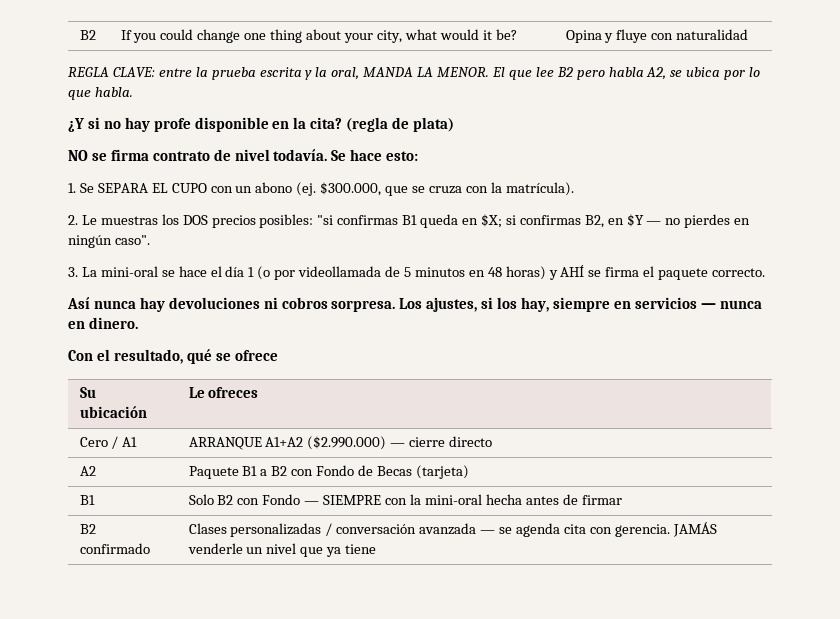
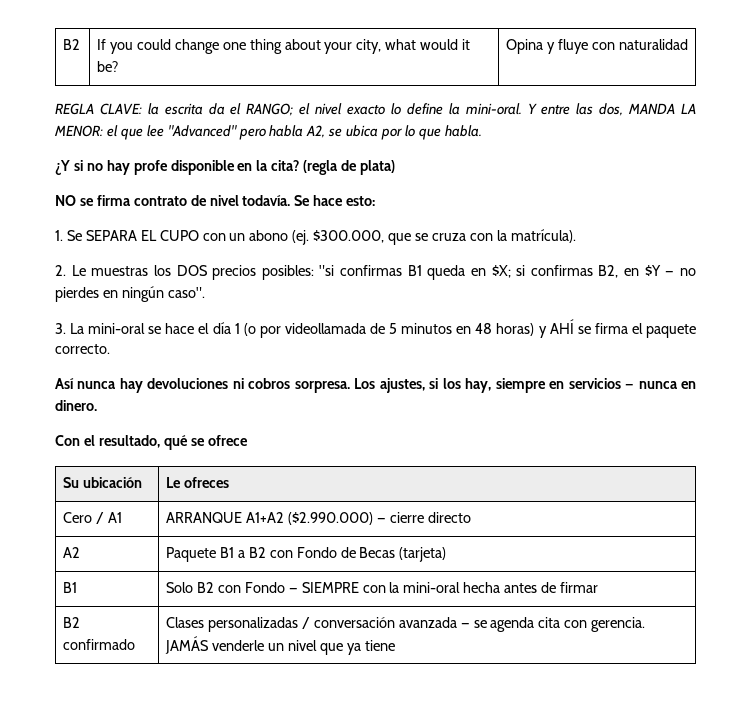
[158,67,505,80] entre la prueba escrita y la oral, MANDA LA MENOR. El -> [147,103,697,116] [54,125,118,137] la escrita da el RANGO; el nivel exacto lo define la mini-oral. Y entre las dos, MANDA LA MENOR: el
[556,67,573,77] B2 -> [167,125,237,137] "Advanced"

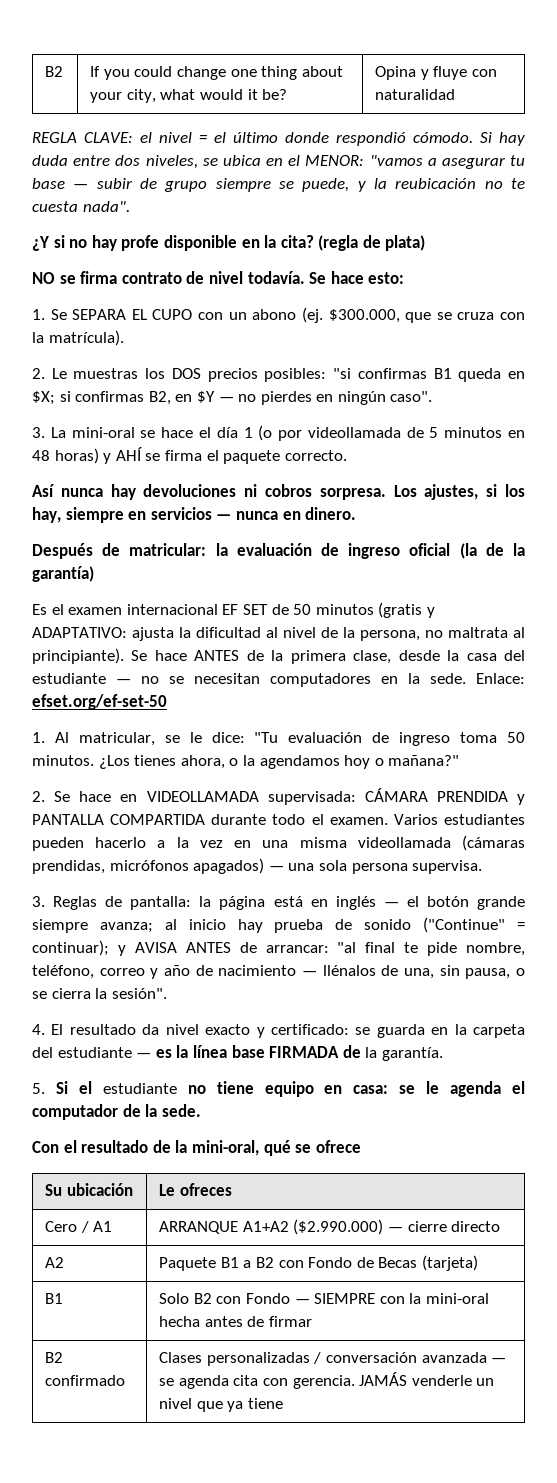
[147,103,697,116] [54,125,482,140] la escrita da el RANGO; el nivel exacto lo define la mini-oral. Y entre las dos, MANDA LA MENOR: el que lee "Advanced" pero habla A2, se ubica por lo que habla. -> [140,132,525,146] [32,155,525,169] [32,178,525,192] [32,201,130,212] el nivel = el último donde respondió cómodo. Si hay duda entre dos niveles, se ubica en el MENOR: "vamos a asegurar tu base — subir de grupo siempre se puede, y la reubicación no te cuesta nada".
[55,435,160,448] Con el resultado, -> [32,543,525,559] [32,566,94,582] [32,602,435,618] [32,627,525,641] [32,648,525,664] [32,673,525,687] [32,694,167,710] [32,732,526,746] [32,755,460,769] [32,788,525,805] [32,814,526,825] [32,835,525,851] [32,858,483,874] [32,896,525,910] [32,917,526,933] [32,940,525,956] [32,965,525,979] [32,988,167,999] [32,1024,525,1038] [32,1045,443,1061] [32,1081,526,1097] [32,1104,201,1120] [32,1140,259,1156] Después de matricular: la evaluación de ingreso oficial (la de la garantía) // Es el examen internacional EF SET de 50 minutos (gratis y ADAPTATIVO: ajusta la dificultad al nivel de la persona, no maltrata al principiante). Se hace ANTES de la primera clase, desde la casa del estudiante — no se necesitan computadores en la sede. Enlace: efset.org/ef-set-50 // 1. Al matricular, se le dice: "Tu evaluación de ingreso toma 50 minutos. ¿Los tienes ahora, o la agendamos hoy o mañana?" // 2. Se hace en VIDEOLLAMADA supervisada: CÁMARA PRENDIDA y PANTALLA COMPARTIDA durante todo el examen. Varios estudiantes pueden hacerlo a la vez en una misma videollamada (cámaras prendidas, micrófonos apagados) — una sola persona supervisa. // 3. Reglas de pantalla: la página está en inglés — el botón grande siempre avanza; al inicio hay prueba de sonido ("Continue" = continuar); y AVISA ANTES de arrancar: "al final te pide nombre, teléfono, correo y año de nacimiento — llénalos de una, sin pausa, o se cierra la sesión". // 4. El resultado da nivel exacto y certificado: se guarda en la carpeta del estudiante — es la línea base FIRMADA de la garantía. // 5. Si el estudiante no tiene equipo en casa: se le agenda el computador de la sede. // Con el resultado de la mini-oral,

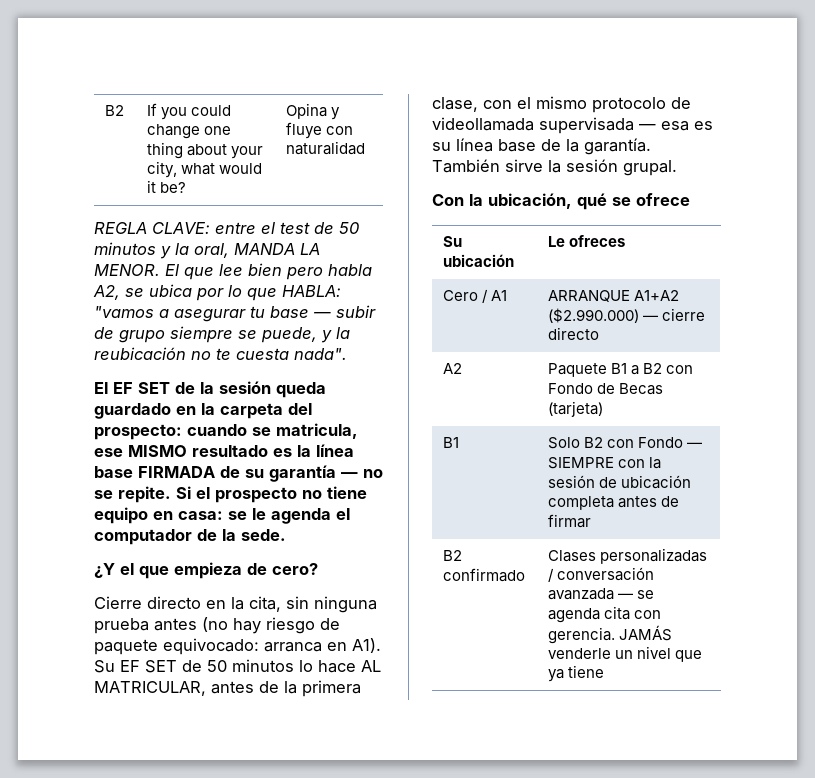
[140,132,525,146] [32,155,365,169] el nivel = el último donde respondió cómodo. Si hay duda entre dos niveles, se ubica en el MENOR: -> [215,222,360,234] [94,242,320,259] [94,263,372,280] [93,284,341,301] entre el test de 50 minutos y la oral, MANDA LA MENOR. El que lee bien pero habla A2, se ubica por lo que HABLA:
[32,235,426,251] [32,271,405,284] [32,307,526,323] [32,330,124,346] [32,368,526,382] [32,391,433,405] [32,425,525,441] [32,447,347,464] [32,484,525,500] [32,507,357,523] [32,543,525,559] [32,566,94,582] [32,602,435,618] [32,627,525,641] [32,648,525,664] [32,673,525,687] [32,694,167,710] [32,732,526,746] [32,755,460,769] [32,788,525,805] [32,814,526,825] [32,835,525,851] [32,858,483,874] [32,896,525,910] [32,917,526,933] [32,940,525,956] [32,965,525,979] [32,988,167,999] [32,1024,525,1038] [32,1047,152,1058] ¿Y si no hay profe disponible en la cita? (regla de plata) // NO se firma contrato de nivel todavía. Se hace esto: // 1. Se SEPARA EL CUPO con un abono (ej. $300.000, que se cruza con la matrícula). // 2. Le muestras los DOS precios posibles: "si confirmas B1 queda en $X; si confirmas B2, en $Y — no pierdes en ningún caso". // 3. La mini-oral se hace el día 1 (o por videollamada de 5 minutos en 48 horas) y AHÍ se firma el paquete correcto. // Así nunca hay devoluciones ni cobros sorpresa. Los ajustes, si los hay, siempre en servicios — nunca en dinero. // Después de matricular: la evaluación de ingreso oficial (la de la garantía) // Es el examen internacional EF SET de 50 minutos (gratis y ADAPTATIVO: ajusta la dificultad al nivel de la persona, no maltrata al principiante). Se hace ANTES de la primera clase, desde la casa del estudiante — no se necesitan computadores en la sede. Enlace: efset.org/ef-set-50 // 1. Al matricular, se le dice: "Tu evaluación de ingreso toma 50 minutos. ¿Los tienes ahora, o la agendamos hoy o mañana?" // 2. Se hace en VIDEOLLAMADA supervisada: CÁMARA PRENDIDA y PANTALLA COMPARTIDA durante todo el examen. Varios estudiantes pueden hacerlo a la vez en una misma videollamada (cámaras prendidas, micrófonos apagados) — una sola persona supervisa. // 3. Reglas de pantalla: la página está en inglés — el botón grande siempre avanza; al inicio hay prueba de sonido ("Continue" = continuar); y AVISA ANTES de arrancar: "al final te pide nombre, teléfono, correo y año de nacimiento — llénalos de una, sin pausa, o se cierra la sesión". // 4. El resultado da nivel exacto y certificado: se guarda en la carpeta del estudiante — -> [94,381,326,398] [94,403,312,419] [94,423,358,440] [94,445,268,457] El EF SET de la sesión queda guardado en la carpeta del prospecto: cuando se matricula, ese MISMO resultado
[365,1047,443,1061] [32,1083,45,1094] la garantía. // 5. -> [245,465,383,482] [94,486,171,503] su garantía — no se repite.
[102,1083,177,1094] estudiante -> [215,487,297,503] prospecto
[32,1140,259,1156] Con el resultado de la mini-oral, -> [94,562,318,579] [94,596,377,613] [94,617,340,634] [94,638,381,655] [94,659,381,673] [94,680,361,697] [432,96,691,113] [432,117,713,134] [432,138,651,155] [432,159,677,176] [432,193,572,209] ¿Y el que empieza de cero? // Cierre directo en la cita, sin ninguna prueba antes (no hay riesgo de paquete equivocado: arranca en A1). Su EF SET de 50 minutos lo hace AL MATRICULAR, antes de la primera clase, con el mismo protocolo de videollamada supervisada — esa es su línea base de la garantía. También sirve la sesión grupal. // Con la ubicación,
[425,1293,489,1304] [159,1316,201,1327] mini-oral hecha -> [548,475,692,489] [548,496,615,510] sesión de ubicación completa

